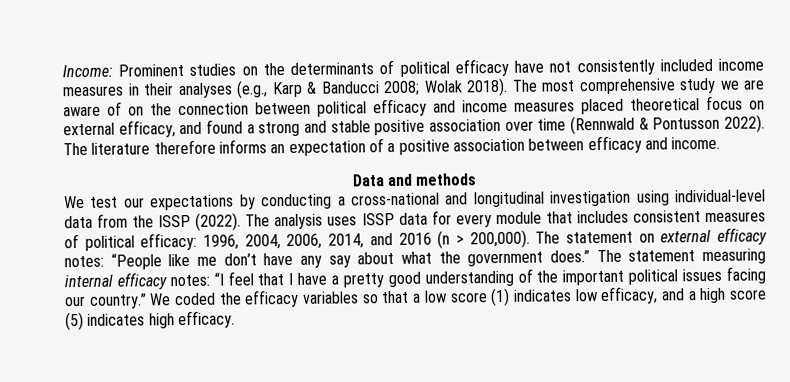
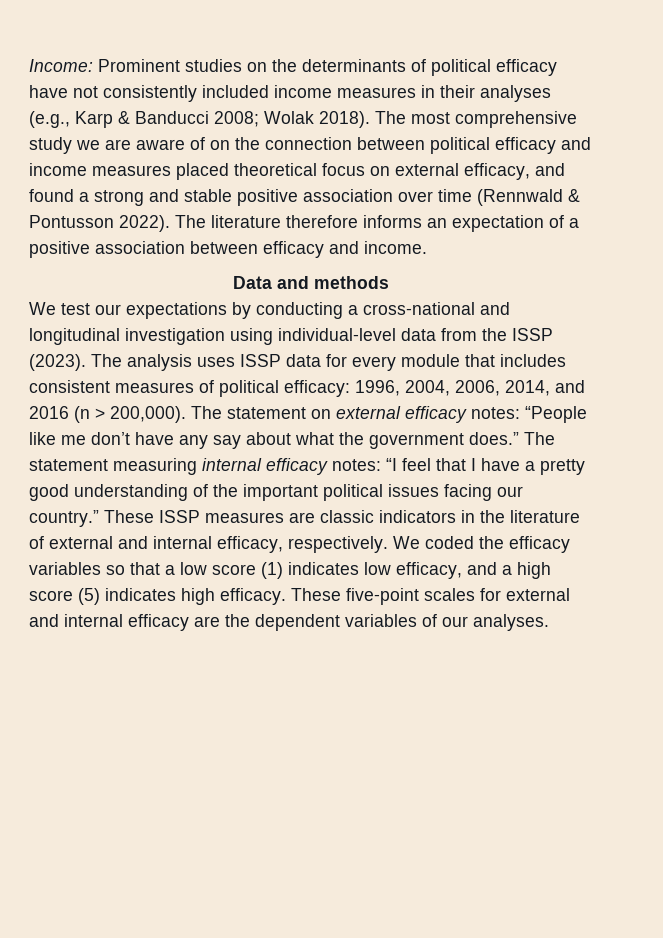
[195,212,242,231] (2022). -> [29,354,86,371] (2023).
(147, 301) none -> [104,510,580,523] [29,536,388,553] These ISSP measures are classic indicators in the literature of external and internal efficacy, respectively.
(235, 319) none -> [291,588,570,605] [29,614,549,631] These five-point scales for external and internal efficacy are the dependent variables of our analyses.

